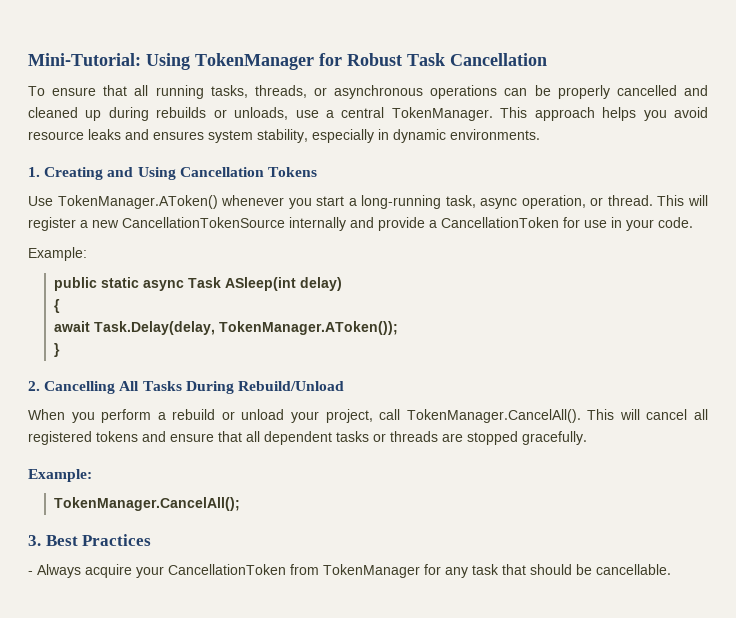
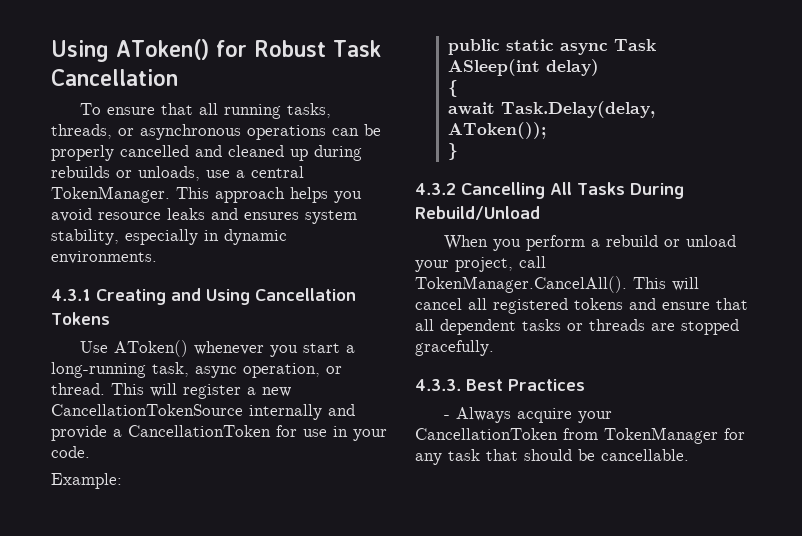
[28,53,314,70] Mini-Tutorial: Using TokenManager -> [51,39,209,62] Using AToken()
[28,167,40,177] 1. -> [51,289,91,301] 4.3.1
[57,195,218,209] TokenManager.AToken() -> [114,340,189,357] AToken()
[218,321,398,335] TokenManager.AToken()); -> [447,122,546,139] AToken());
[28,381,40,391] 2. -> [415,183,456,195] 4.3.2
[28,469,92,482] [53,497,240,511] [28,535,41,546] Example: // TokenManager.CancelAll(); // 3. -> [415,379,461,391] 4.3.3.

